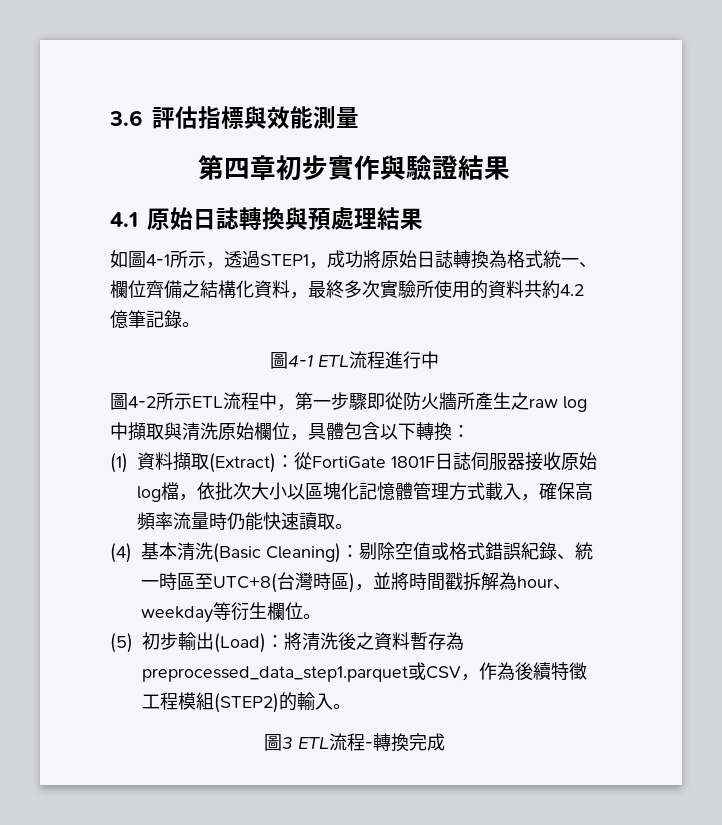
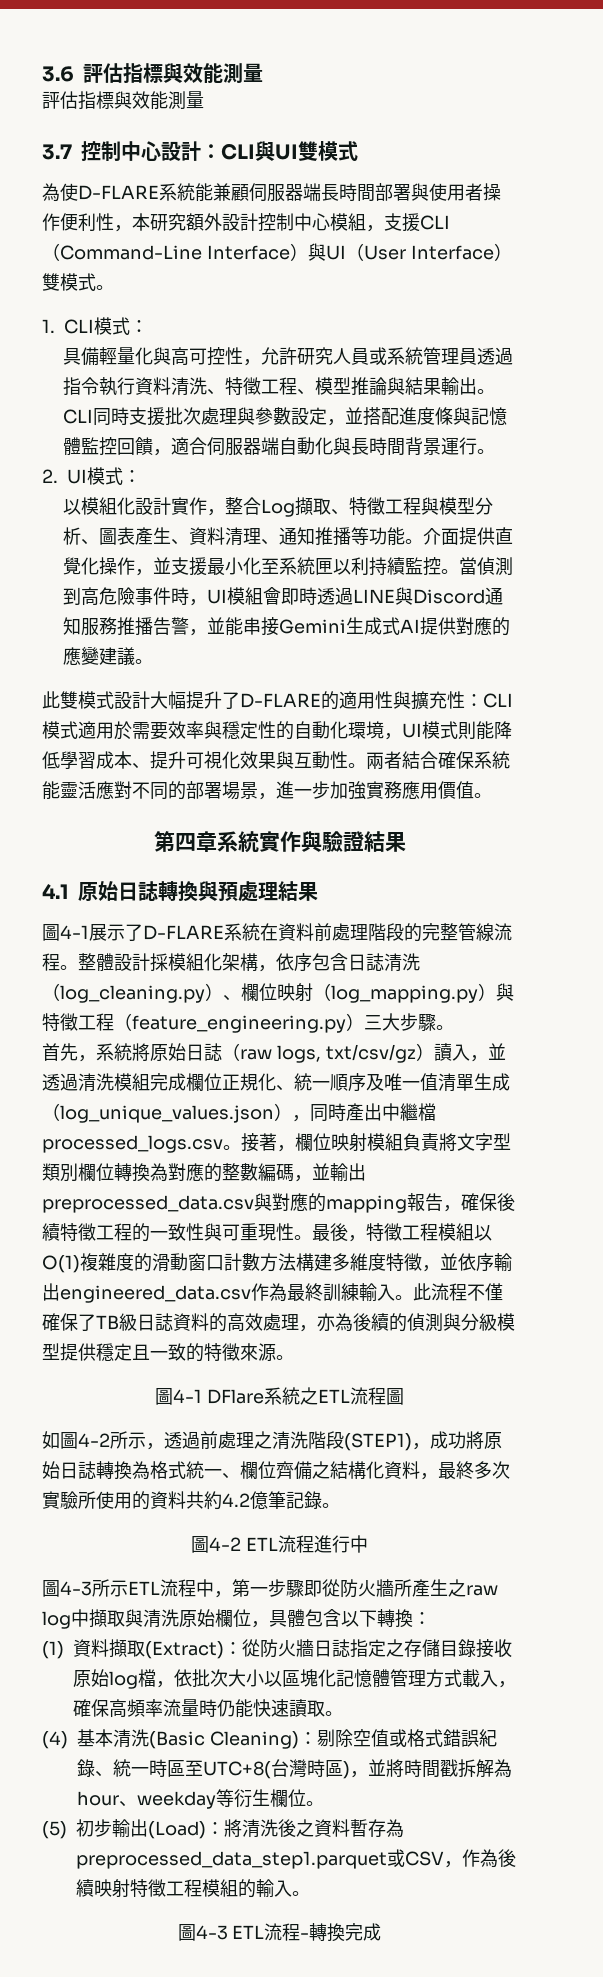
(359, 117) none -> [42,91,204,110] [42,141,358,161] [42,183,501,202] [42,213,450,232] [42,243,512,261] [42,273,114,291] [42,317,148,335] [62,347,513,366] [62,377,495,396] [62,407,507,426] [62,437,495,456] [42,467,141,485] [62,497,493,517] [62,527,513,546] [62,557,513,576] [62,587,503,606] [62,617,510,636] [62,646,153,665] [42,691,513,710] [42,721,512,740] [42,751,510,769] [42,781,492,800] // 評估指標與效能測量 // 3.7控制中心設計：CLI與UI雙模式 // 為使D-FLARE系統能兼顧伺服器端長時間部署與使用者操作便利性，本研究額外設計控制中心模組，支援CLI（Command-Line Interface）與UI（User Interface）雙模式。 // 1. CLI模式： // 具備輕量化與高可控性，允許研究人員或系統管理員透過指令執行資料清洗、特徵工程、模型推論與結果輸出。CLI同時支援批次處理與參數設定，並搭配進度條與記憶體監控回饋，適合伺服器端自動化與長時間背景運行。 // 2. UI模式： // 以模組化設計實作，整合Log擷取、特徵工程與模型分析、圖表產生、資料清理、通知推播等功能。介面提供直覺化操作，並支援最小化至系統匣以利持續監控。當偵測到高危險事件時，UI模組會即時透過LINE與Discord通知服務推播告警，並能串接Gemini生成式AI提供對應的應變建議。 // 此雙模式設計大幅提升了D-FLARE的適用性與擴充性：CLI模式適用於需要效率與穩定性的自動化環境，UI模式則能降低學習成本、提升可視化效果與互動性。兩者結合確保系統能靈活應對不同的部署場景，進一步加強實務應用價值。
[276,155,328,181] 初步 -> [216,831,259,853] 系統
(423, 219) none -> [42,923,512,942] [42,953,420,972] [42,983,514,1003] [42,1013,454,1033] [42,1043,506,1063] [42,1073,510,1092] [42,1103,436,1123] [42,1133,511,1153] [42,1163,366,1182] [42,1193,515,1213] [42,1223,492,1242] [42,1253,512,1273] [42,1283,503,1303] [42,1313,515,1332] [42,1343,294,1362] [155,1387,404,1405] // 圖4-1展示了D-FLARE系統在資料前處理階段的完整管線流程。整體設計採模組化架構，依序包含日誌清洗（log_cleaning.py）、欄位映射（log_mapping.py）與特徵工程（feature_engineering.py）三大步驟。 // 首先，系統將原始日誌（raw logs, txt/csv/gz）讀入，並透過清洗模組完成欄位正規化、統一順序及唯一值清單生成（log_unique_values.json），同時產出中繼檔processed_logs.csv。接著，欄位映射模組負責將文字型類別欄位轉換為對應的整數編碼，並輸出preprocessed_data.csv與對應的mapping報告，確保後續特徵工程的一致性與可重現性。最後，特徵工程模組以O(1)複雜度的滑動窗口計數方法構建多維度特徵，並依序輸出engineered_data.csv作為最終訓練輸入。此流程不僅確保了TB級日誌資料的高效處理，亦為後續的偵測與分級模型提供穩定且一致的特徵來源。 // 圖4-1 DFlare系統之ETL流程圖
[146,254,170,266] 4-1 -> [78,1433,110,1447] 4-2
[260,254,309,266] STEP1 -> [200,1431,412,1451] 前處理之清洗階段(STEP1)
[287,355,313,367] 4-1 -> [209,1537,242,1551] 4-2
[128,396,156,408] 4-2 -> [60,1581,92,1596] 4-3
[312,452,525,471] FortiGate 1801F日誌伺服器 -> [260,1639,476,1658] 防火牆日誌指定之存儲目錄
[551,662,587,680] [142,692,279,713] 特徵工程模組(STEP2) -> [94,1879,238,1898] 映射特徵工程模組
[281,737,293,749] 3 -> [195,1925,228,1940] 4-3

